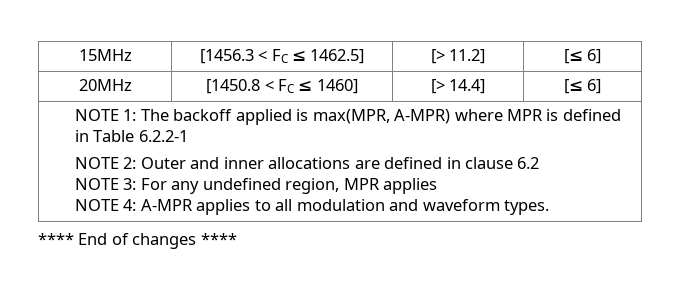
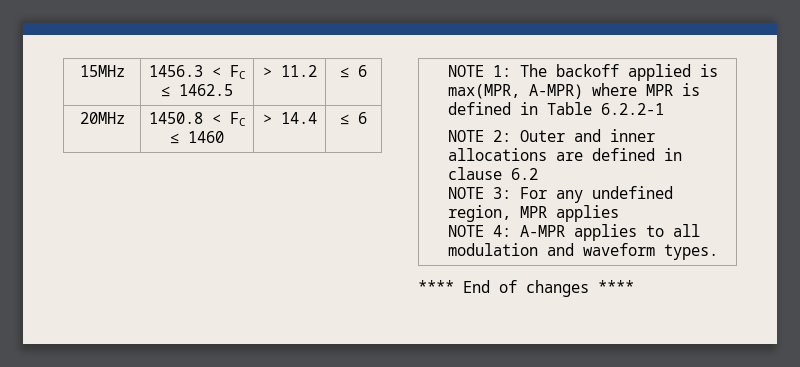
[199,49,365,64] [430,49,486,64] [563,49,602,64] [1456.3 < FC ≤ 1462.5] | [> 11.2] | [≤ 6] -> [148,65,246,79] [161,84,233,97] [262,65,317,77] [340,65,367,78] 1456.3 < FC ≤ 1462.5 | > 11.2 | ≤ 6
[206,79,358,94] [430,79,486,94] [563,79,602,94] [1450.8 < FC ≤ 1460] | [> 14.4] | [≤ 6] -> [148,112,246,126] [170,131,224,144] [262,112,317,124] [340,112,367,125] 1450.8 < FC ≤ 1460 | > 14.4 | ≤ 6

